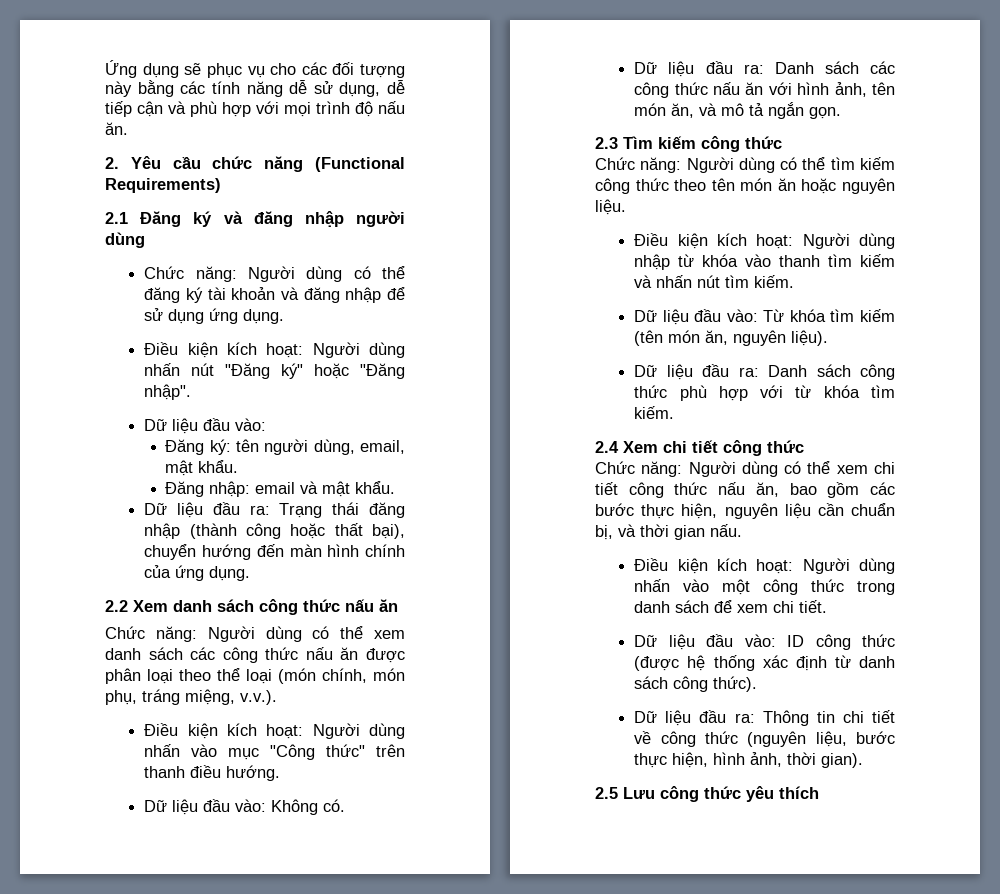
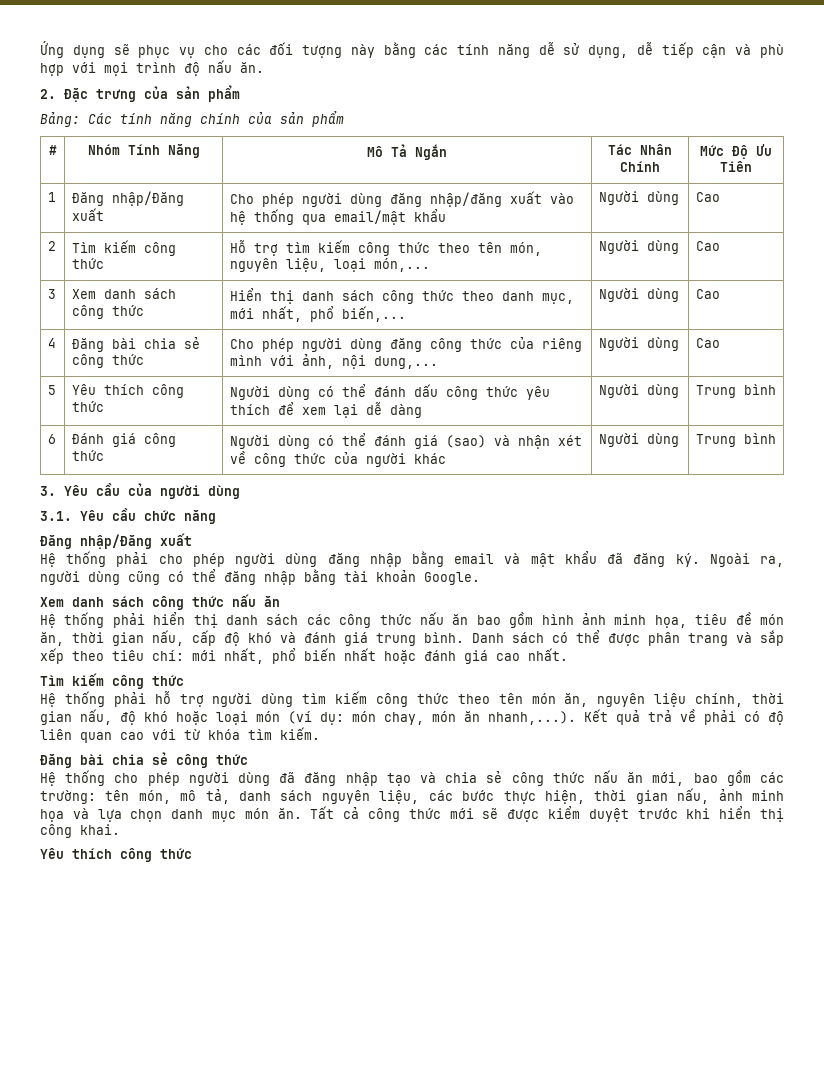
[130,156,405,172] [105,178,221,193] [105,211,405,227] [105,232,145,248] [144,266,406,282] [144,287,405,303] [144,308,285,324] [144,342,405,358] [144,363,405,379] [144,384,192,400] [144,418,267,434] [165,439,405,455] [165,460,239,476] [165,481,396,497] [144,502,405,518] [144,523,406,539] [144,544,405,560] [144,565,251,581] [105,600,128,612] Yêu cầu chức năng (Functional Requirements) // 2.1 Đăng ký và đăng nhập người dùng // Chức năng: Người dùng có thể đăng ký tài khoản và đăng nhập để sử dụng ứng dụng. // Điều kiện kích hoạt: Người dùng nhấn nút "Đăng ký" hoặc "Đăng nhập". // Dữ liệu đầu vào: // Đăng ký: tên người dùng, email, mật khẩu. // Đăng nhập: email và mật khẩu. // Dữ liệu đầu ra: Trạng thái đăng nhập (thành công hoặc thất bại), chuyển hướng đến màn hình chính của ứng dụng. // 2.2 -> [64,85,240,102] [40,111,344,127] [48,145,57,155] [87,144,200,158] [367,144,447,160] [608,144,672,155] [620,161,660,172] [700,144,772,159] [720,161,752,172] [47,192,56,202] [71,191,184,206] [71,208,104,221] [229,191,574,207] [229,209,446,225] [598,191,679,205] [695,192,720,202] [47,241,56,251] [71,240,176,256] [71,258,104,269] [229,240,542,256] [229,258,430,272] [598,240,679,254] [695,241,720,251] [47,289,56,299] [71,288,176,299] [71,305,144,319] [229,288,574,304] [229,306,406,322] [598,288,679,302] [695,289,720,299] [47,338,56,348] [71,337,200,352] [71,354,144,368] [229,337,582,352] [229,354,438,369] [598,337,679,351] [695,338,720,348] [47,385,56,395] [71,384,184,398] [71,401,104,412] [229,384,550,400] [229,402,422,418] [598,384,679,398] [695,384,776,398] [47,434,56,444] [71,433,176,447] [71,450,104,461] [229,433,582,449] [229,451,446,467] [598,433,679,447] [695,433,776,447] [40,483,240,499] [40,508,216,524] [40,533,192,549] [40,551,784,567] [40,569,480,585] Đặc trưng của sản phẩm // Bảng: Các tính năng chính của sản phẩm // # | Nhóm Tính Năng | Mô Tả Ngắn | Tác Nhân Chính | Mức Độ Ưu Tiên // 1 | Đăng nhập/Đăng xuất | Cho phép người dùng đăng nhập/đăng xuất vào hệ thống qua email/mật khẩu | Người dùng | Cao // 2 | Tìm kiếm công thức | Hỗ trợ tìm kiếm công thức theo tên món, nguyên liệu, loại món,... | Người dùng | Cao // 3 | Xem danh sách công thức | Hiển thị danh sách công thức theo danh mục, mới nhất, phổ biến,... | Người dùng | Cao // 4 | Đăng bài chia sẻ công thức | Cho phép người dùng đăng công thức của riêng mình với ảnh, nội dung,... | Người dùng | Cao // 5 | Yêu thích công thức | Người dùng có thể đánh dấu công thức yêu thích để xem lại dễ dàng | Người dùng | Trung bình // 6 | Đánh giá công thức | Người dùng có thể đánh giá (sao) và nhận xét về công thức của người khác | Người dùng | Trung bình // 3. Yêu cầu của người dùng // 3.1. Yêu cầu chức năng // Đăng nhập/Đăng xuất // Hệ thống phải cho phép người dùng đăng nhập bằng email và mật khẩu đã đăng ký. Ngoài ra, người dùng cũng có thể đăng nhập bằng tài khoản Google. //
[105,626,405,642] Chức năng: Người dùng có thể xem -> [40,612,218,628] Hệ thống phải hiển thị
[366,648,406,663] [105,668,405,684] [105,689,277,705] [144,723,405,739] [144,744,405,760] [144,765,281,781] [144,799,346,815] [634,61,895,77] [634,82,895,98] [634,102,842,119] [595,136,782,152] [595,157,826,173] được phân loại theo thể loại (món chính, món phụ, tráng miệng, v.v.). // Điều kiện kích hoạt: Người dùng nhấn vào mục "Công thức" trên thanh điều hướng. // Dữ liệu đầu vào: Không có. // Dữ liệu đầu ra: Danh sách các công thức nấu ăn với hình ảnh, tên món ăn, và mô tả ngắn gọn. // 2.3 Tìm kiếm công thức // Chức năng: Người dùng có thể -> [476,612,784,628] [40,630,784,646] [40,648,568,664] [40,673,184,689] [40,691,294,707] bao gồm hình ảnh minh họa, tiêu đề món ăn, thời gian nấu, cấp độ khó và đánh giá trung bình. Danh sách có thể được phân trang và sắp xếp theo tiêu chí: mới nhất, phổ biến nhất hoặc đánh giá cao nhất. // Tìm kiếm công thức // Hệ thống phải hỗ trợ người dùng
[777,178,895,194] [595,199,626,215] [634,233,895,249] [634,254,895,270] [634,275,795,288] [634,309,895,325] [634,330,829,346] [634,364,895,380] [634,385,748,401] ăn hoặc nguyên liệu. // Điều kiện kích hoạt: Người dùng nhập từ khóa vào thanh tìm kiếm và nhấn nút tìm kiếm. // Dữ liệu đầu vào: Từ khóa tìm kiếm (tên món ăn, nguyên liệu). // Dữ liệu đầu ra: Danh sách công thức phù hợp -> [564,693,785,707] [40,709,784,725] [40,729,144,743] ăn, nguyên liệu chính, thời gian nấu, độ khó hoặc loại món (ví dụ: món chay, món ăn nhanh,...). Kết quả trả về phải có độ liên quan cao
[595,440,804,456] [595,461,895,477] [595,482,779,498] 2.4 Xem chi tiết công thức // Chức năng: Người dùng có thể xem chi tiết công thức nấu ăn, -> [40,752,248,768] [40,770,685,786] Đăng bài chia sẻ công thức // Hệ thống cho phép người dùng đã đăng nhập tạo và chia sẻ công thức nấu ăn mới,
[595,503,895,519] [595,524,742,540] [634,558,895,574] [634,579,895,595] [634,600,828,613] [634,634,895,650] [634,655,895,671] [634,676,758,692] [634,710,895,726] [634,731,895,747] [634,752,864,768] [595,786,819,802] bước thực hiện, nguyên liệu cần chuẩn bị, và thời gian nấu. // Điều kiện kích hoạt: Người dùng nhấn vào một công thức trong danh sách để xem chi tiết. // Dữ liệu đầu vào: ID công thức (được hệ thống xác định từ danh sách công thức). // Dữ liệu đầu ra: Thông tin chi tiết về công thức (nguyên liệu, bước thực hiện, hình ảnh, thời gian). // 2.5 Lưu công thức yêu thích -> [40,788,784,804] [40,806,784,822] [40,824,120,838] [40,848,192,862] trường: tên món, mô tả, danh sách nguyên liệu, các bước thực hiện, thời gian nấu, ảnh minh họa và lựa chọn danh mục món ăn. Tất cả công thức mới sẽ được kiểm duyệt trước khi hiển thị công khai. // Yêu thích công thức

